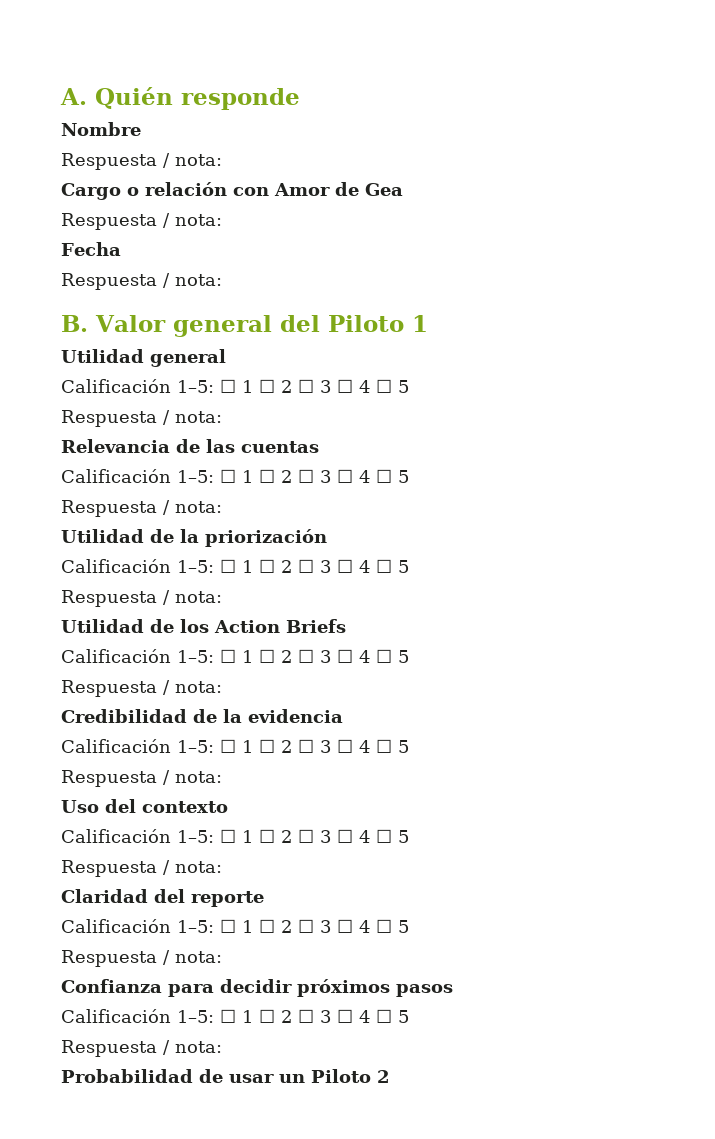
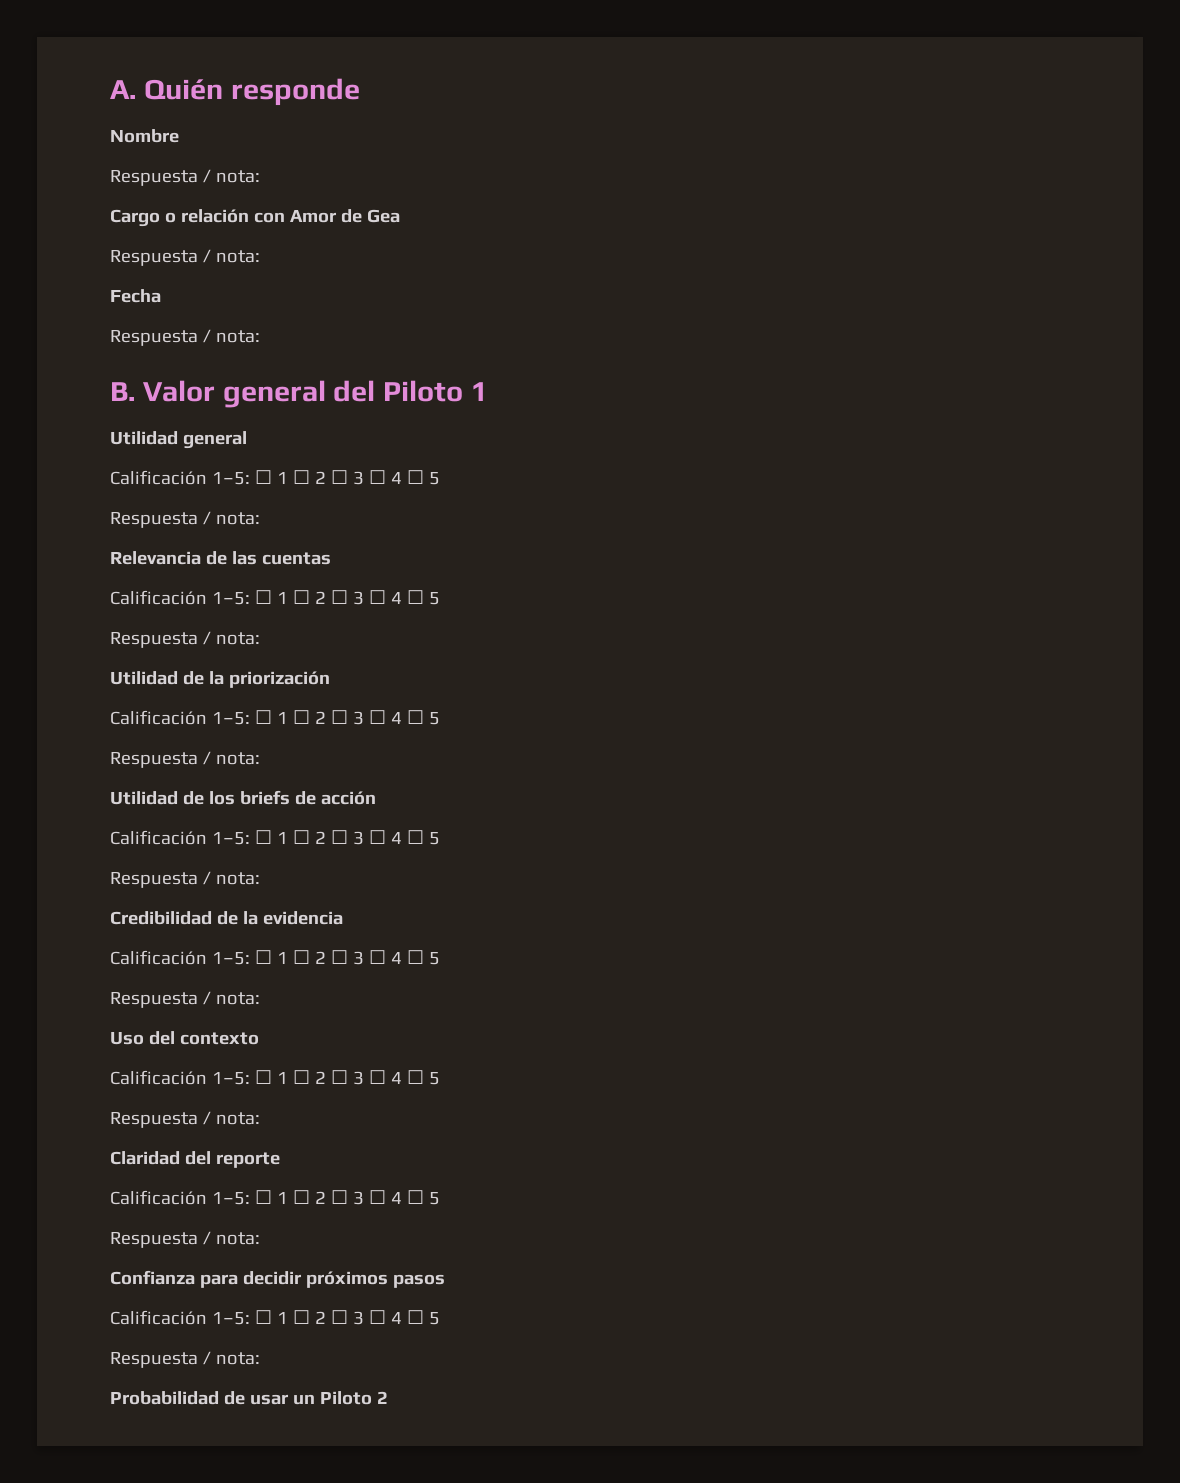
[214,619,346,633] Action Briefs -> [239,790,376,805] briefs de acción

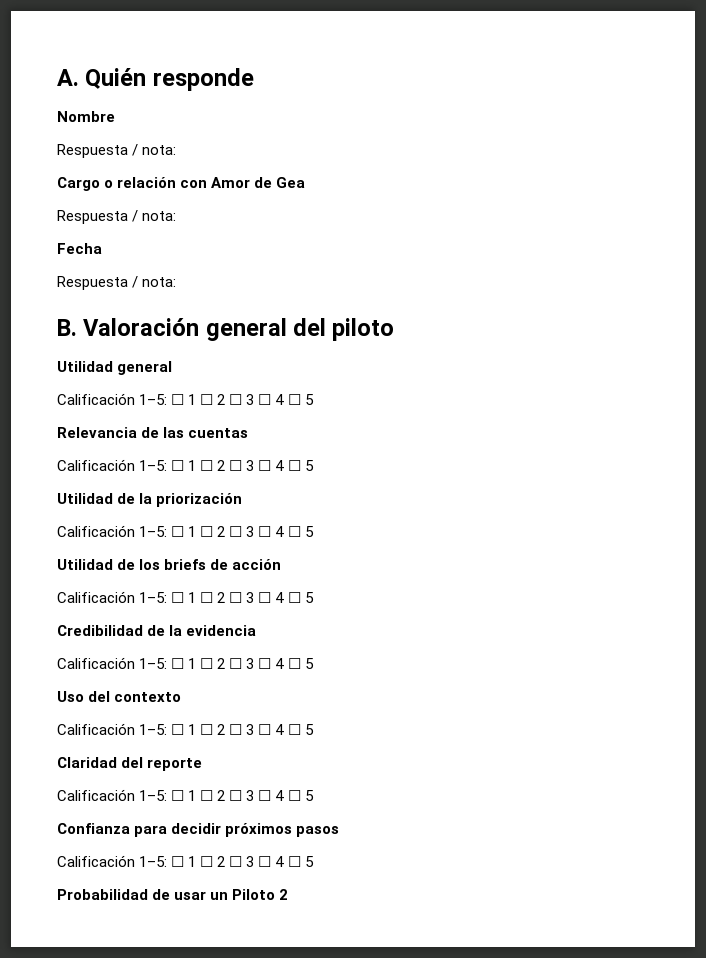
[142,380,215,402] Valor -> [83,318,200,336] Valoración
[383,380,489,402] Piloto 1 -> [332,318,395,341] piloto
[110,511,260,528] // Respuesta / nota: -> (314, 399) none
[110,631,260,648] // Respuesta / nota: -> (314, 465) none
[110,751,260,768] // Respuesta / nota: -> (314, 531) none
[110,871,260,888] // Respuesta / nota: -> (314, 597) none
[110,991,260,1008] // Respuesta / nota: -> (314, 663) none
[110,1111,260,1128] // Respuesta / nota: -> (314, 729) none
[110,1231,260,1248] // Respuesta / nota: -> (314, 795) none
[110,1351,260,1368] // Respuesta / nota: -> (314, 861) none

